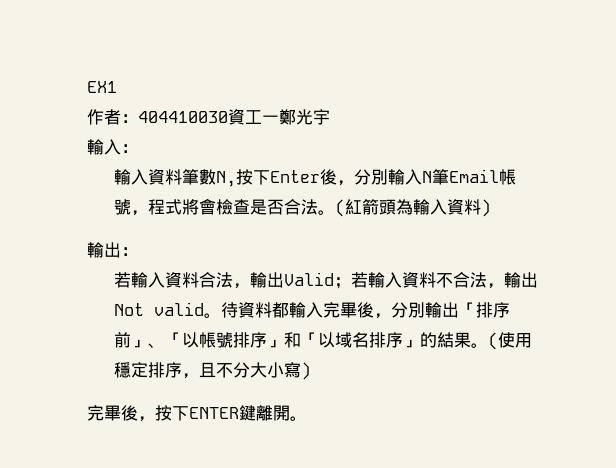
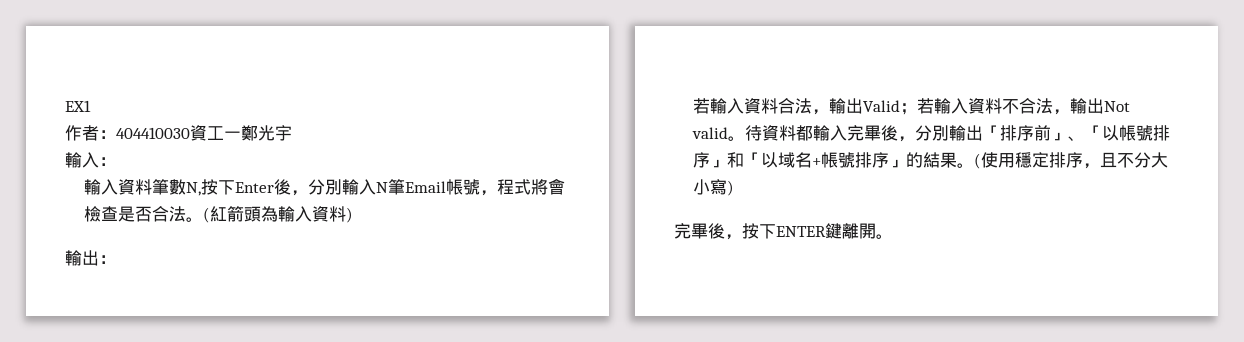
(369, 340) none -> [811,152,855,168] +帳號

